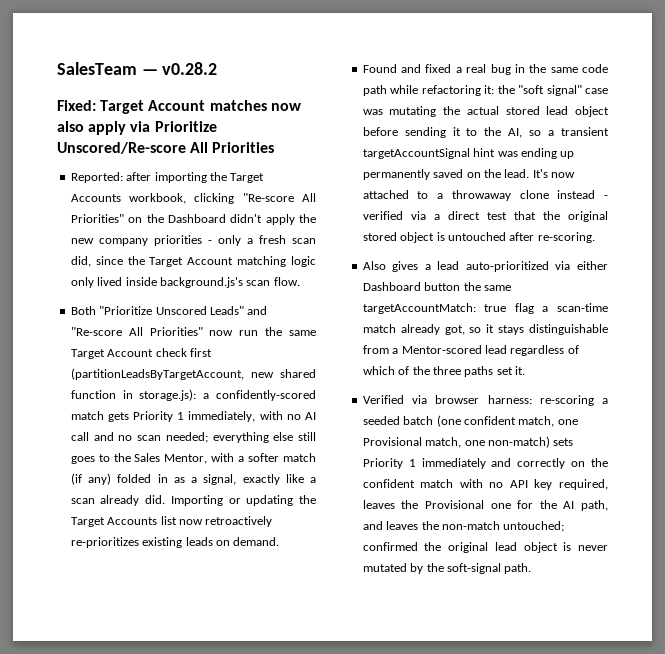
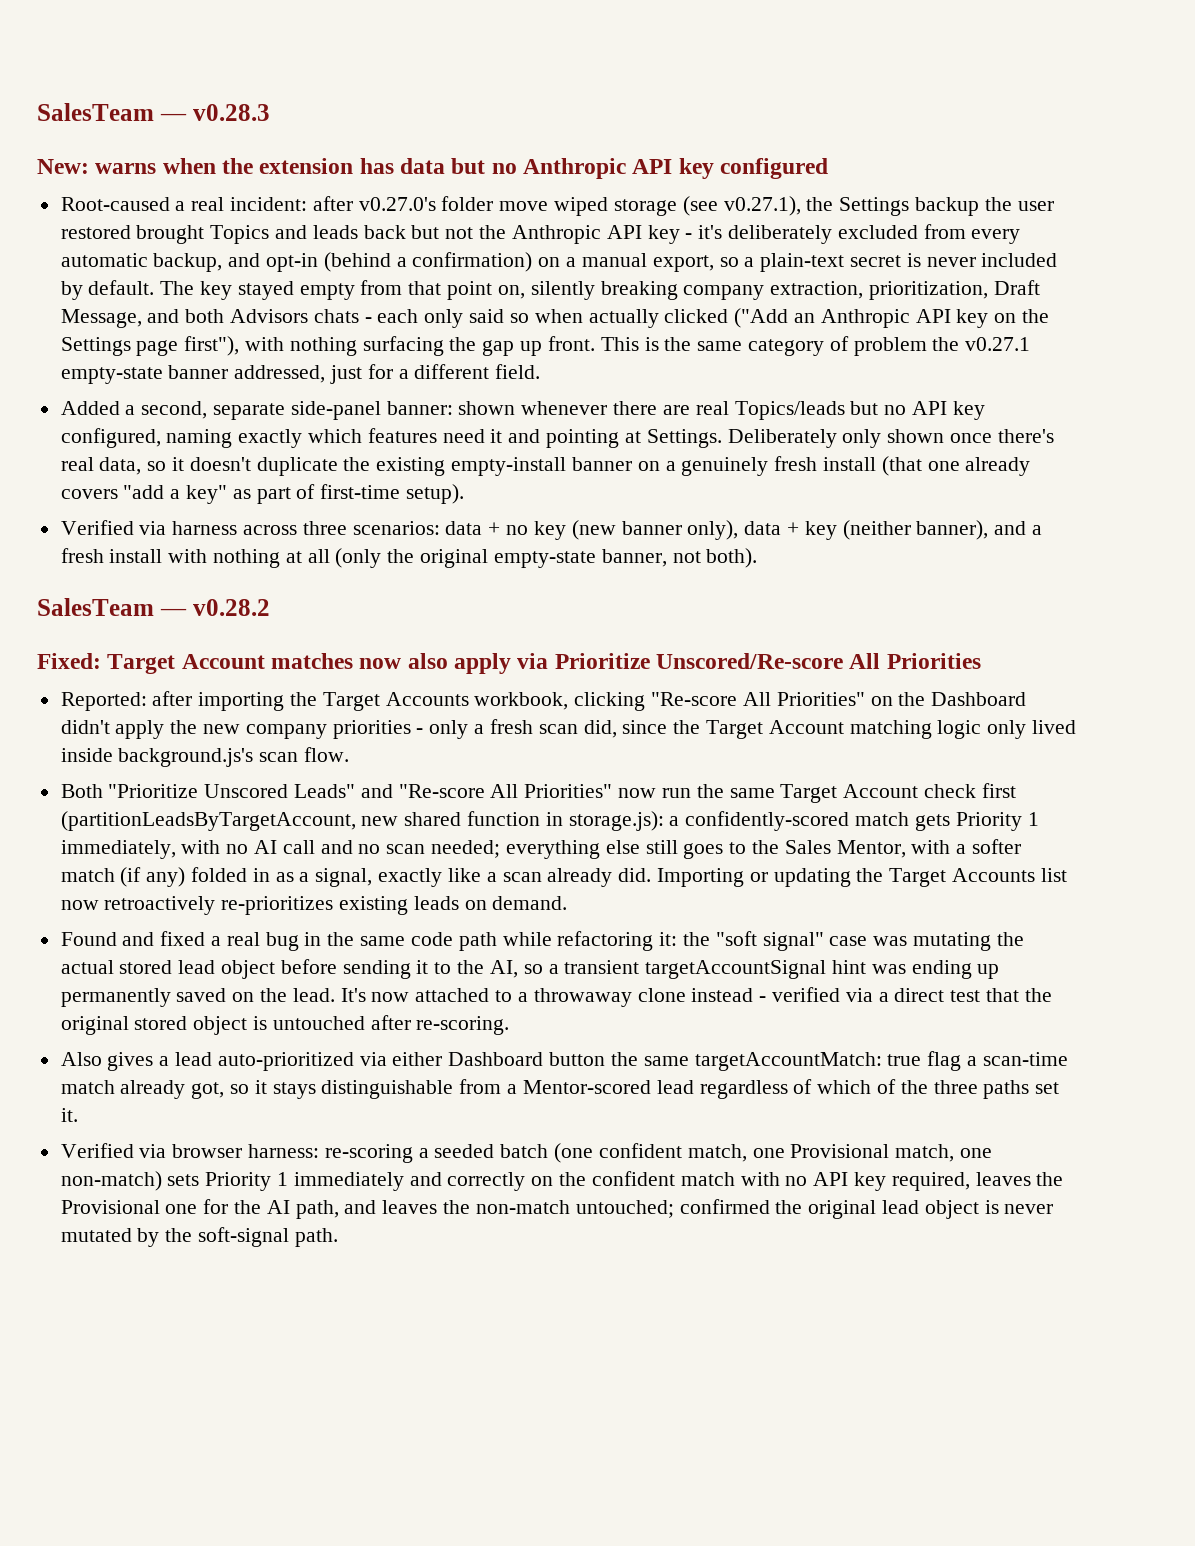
[57,62,158,75] SalesTeam — -> [37,103,270,121] [37,158,829,179] [60,196,1054,216] [60,224,1021,244] [60,252,1058,272] [60,280,1040,300] [60,308,1049,328] [60,336,1031,356] [60,364,541,384] [60,401,985,420] [60,428,1054,448] [60,456,1031,476] [60,484,465,504] [60,520,1042,540] [60,548,758,568] [37,598,187,616] SalesTeam — v0.28.3 // New: warns when the extension has data but no Anthropic API key configured // Root-caused a real incident: after v0.27.0's folder move wiped storage (see v0.27.1), the Settings backup the user restored brought Topics and leads back but not the Anthropic API key - it's deliberately excluded from every automatic backup, and opt-in (behind a confirmation) on a manual export, so a plain-text secret is never included by default. The key stayed empty from that point on, silently breaking company extraction, prioritization, Draft Message, and both Advisors chats - each only said so when actually clicked ("Add an Anthropic API key on the Settings page first"), with nothing surfacing the gap up front. This is the same category of problem the v0.27.1 empty-state banner addressed, just for a different field. // Added a second, separate side-panel banner: shown whenever there are real Topics/leads but no API key configured, naming exactly which features need it and pointing at Settings. Deliberately only shown once there's real data, so it doesn't duplicate the existing empty-install banner on a genuinely fresh install (that one already covers "add a key" as part of first-time setup). // Verified via harness across three scenarios: data + no key (new banner only), data + key (neither banner), and a fresh install with nothing at all (only the original empty-state banner, not both). // SalesTeam —

